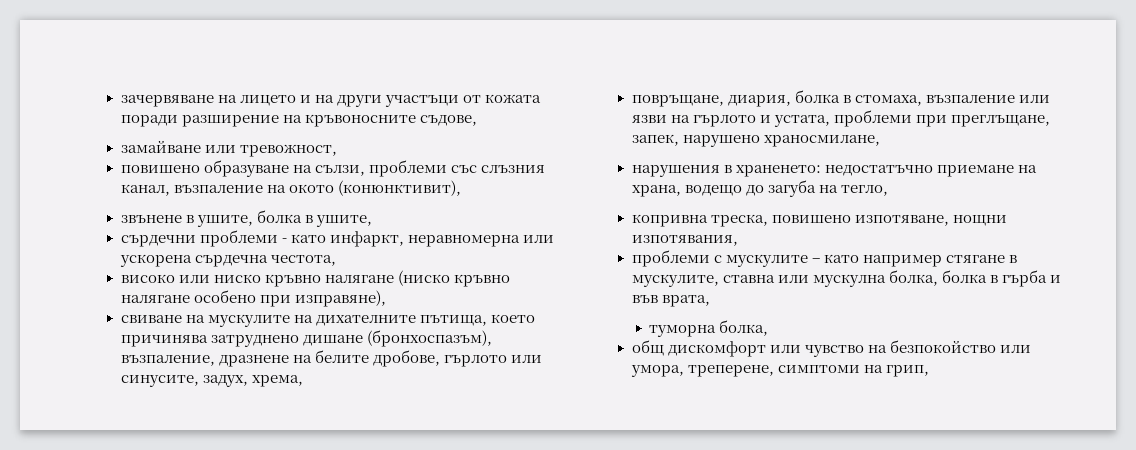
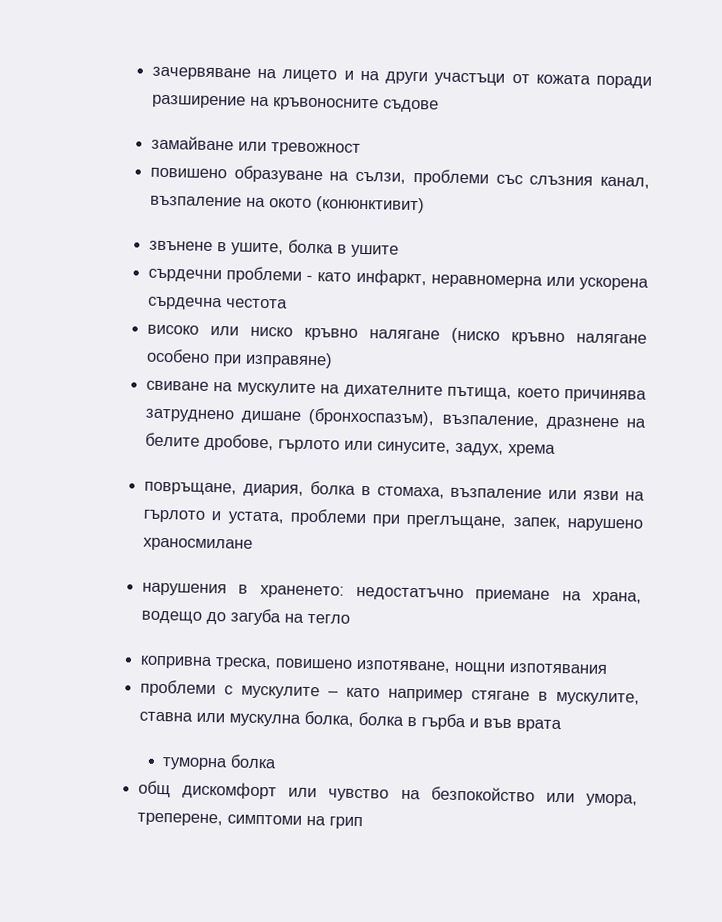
[420,115,478,126] съдове, -> [382,99,439,113] съдове
[240,144,338,157] тревожност, -> [270,142,361,156] тревожност
[338,180,462,196] (конюнктивит), -> [315,196,425,214] (конюнктивит)
[316,215,373,227] ушите, -> [350,244,399,258] ушите
[271,255,337,266] честота, -> [225,298,288,309] честота
[295,290,387,307] изправяне), -> [244,351,333,369] изправяне)
[252,375,304,387] хрема, -> [507,443,556,457] хрема
[764,135,881,147] храносмилане, -> [142,537,253,552] храносмилане
[841,185,889,196] тегло, -> [306,613,350,624] тегло
[631,235,738,246] изпотявания, -> [508,663,607,674] изпотявания
[662,295,711,307] врата, -> [515,719,562,733] врата
[719,320,769,336] болка, -> [230,754,278,769] болка
[886,365,930,377] грип, -> [328,816,363,830] грип

